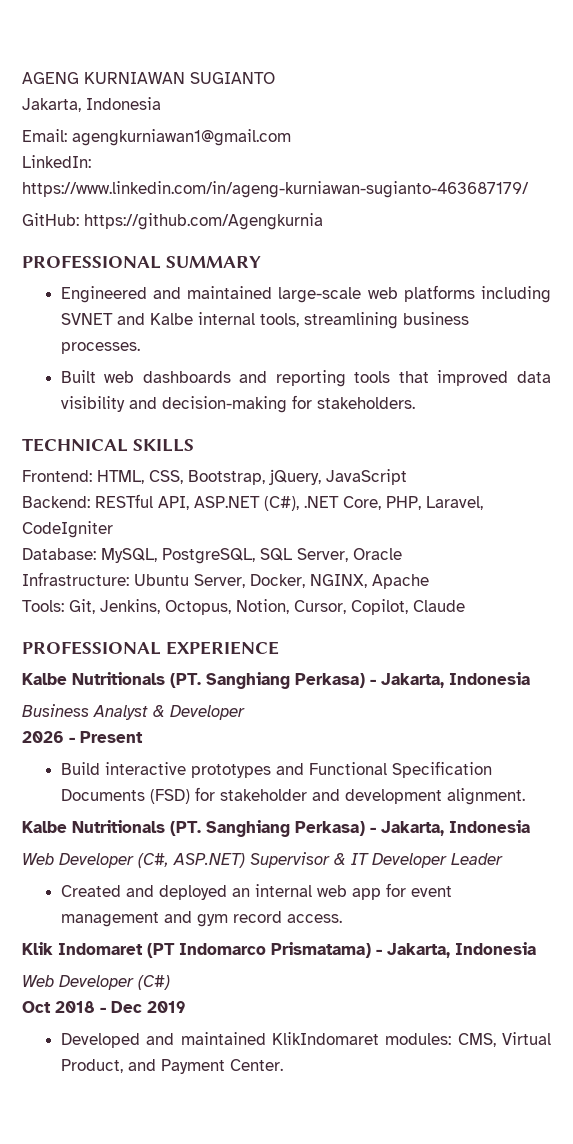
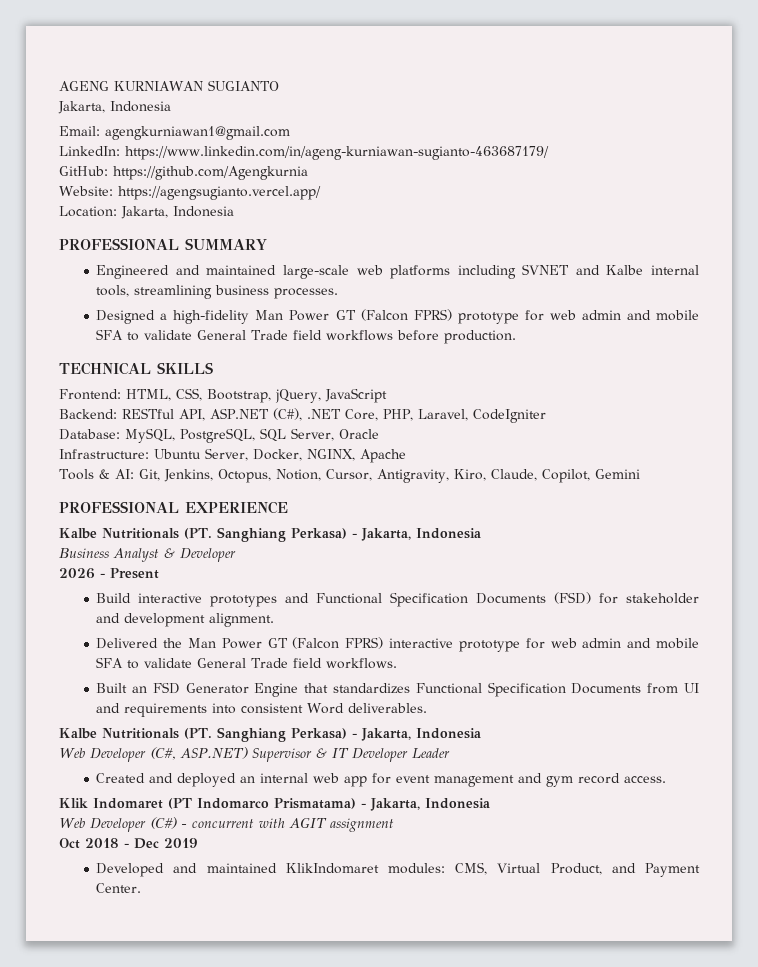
(323, 221) none -> [59,186,321,200] [59,206,234,219] // Website: https://agengsugianto.vercel.app/ // Location: Jakarta, Indonesia
[60,370,552,387] [60,395,415,413] Built web dashboards and reporting tools that improved data visibility and decision-making for stakeholders. -> [96,309,699,324] [96,329,517,344] Designed a high-fidelity Man Power GT (Falcon FPRS) prototype for web admin and mobile SFA to validate General Trade field workflows before production.
[22,600,64,612] Tools: -> [59,469,134,480] Tools & AI:
[351,599,465,615] Copilot, Claude -> [376,469,640,483] Antigravity, Kiro, Claude, Copilot, Gemini
(525, 796) none -> [96,637,700,652] [96,657,398,669] [96,682,699,697] [96,703,428,717] // Delivered the Man Power GT (Falcon FPRS) interactive prototype for web admin and mobile SFA to validate General Trade field workflows. // Built an FSD Generator Engine that standardizes Functional Specification Documents from UI and requirements into consistent Word deliverables.
(170, 982) none -> [180,818,394,832] - concurrent with AGIT assignment

